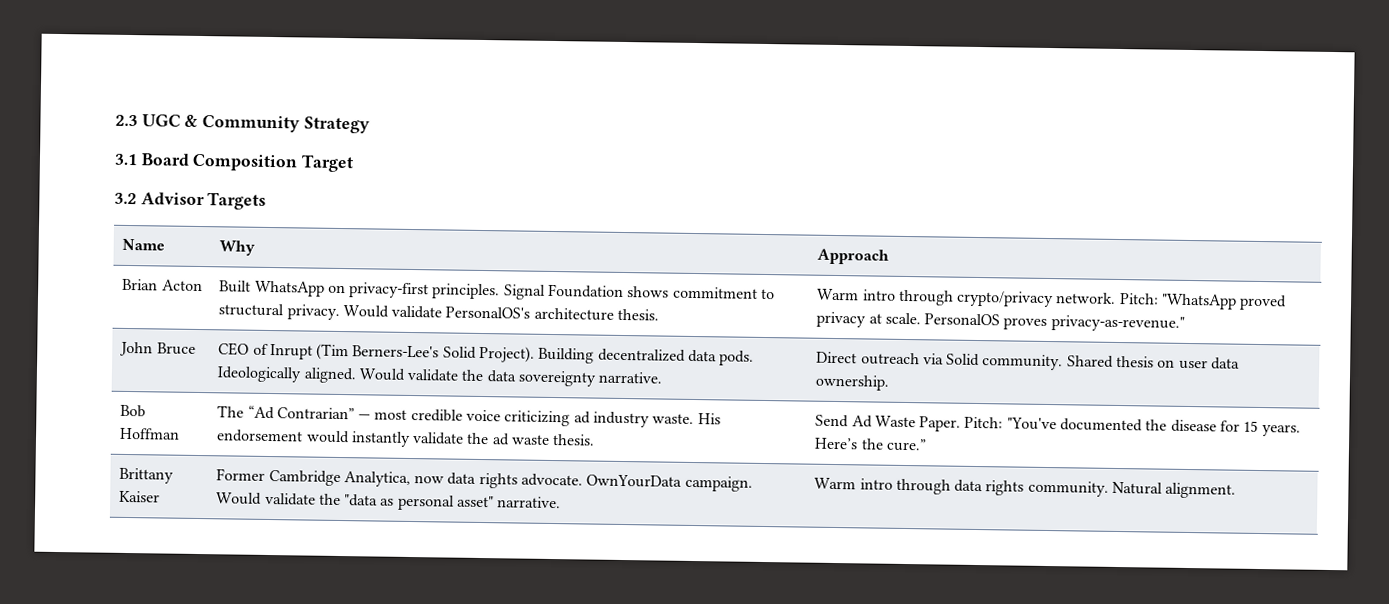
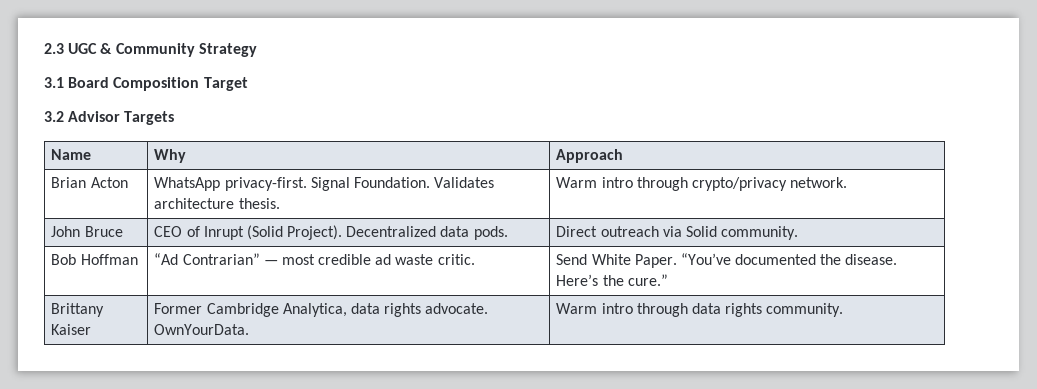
[219,280,776,300] [218,303,531,320] Built WhatsApp on privacy-first principles. Signal Foundation shows commitment to structural privacy. Would validate PersonalOS's -> [154,177,495,191] WhatsApp privacy-first. Signal Foundation. Validates
[1119,293,1288,311] [816,311,1185,332] Pitch: "WhatsApp proved privacy at scale. PersonalOS proves privacy-as-revenue." -> (848, 182) none
[316,343,755,366] [217,366,663,387] (Tim Berners-Lee's Solid Project). Building decentralized data pods. Ideologically aligned. Would validate the data sovereignty narrative. -> [246,225,508,240] (Solid Project). Decentralized data pods.
[1066,355,1241,370] [815,374,890,391] Shared thesis on user data ownership. -> (799, 233) none
[217,405,245,418] The -> (138, 259) none
[466,409,721,428] [216,429,490,447] voice criticizing ad industry waste. His endorsement would instantly validate the -> (372, 259) none
[552,434,596,446] thesis. -> [437,254,475,265] critic.
[851,415,1301,437] Ad Waste Paper. Pitch: "You've documented the disease for 15 years. -> [591,253,898,268] White Paper. “You’ve documented the disease.
[414,475,445,484] now -> (347, 310) none
[586,474,753,492] [216,492,562,511] OwnYourData campaign. Would validate the "data as personal asset" narrative. -> [154,324,250,335] OwnYourData.
[1112,481,1237,499] Natural alignment. -> (844, 310) none

